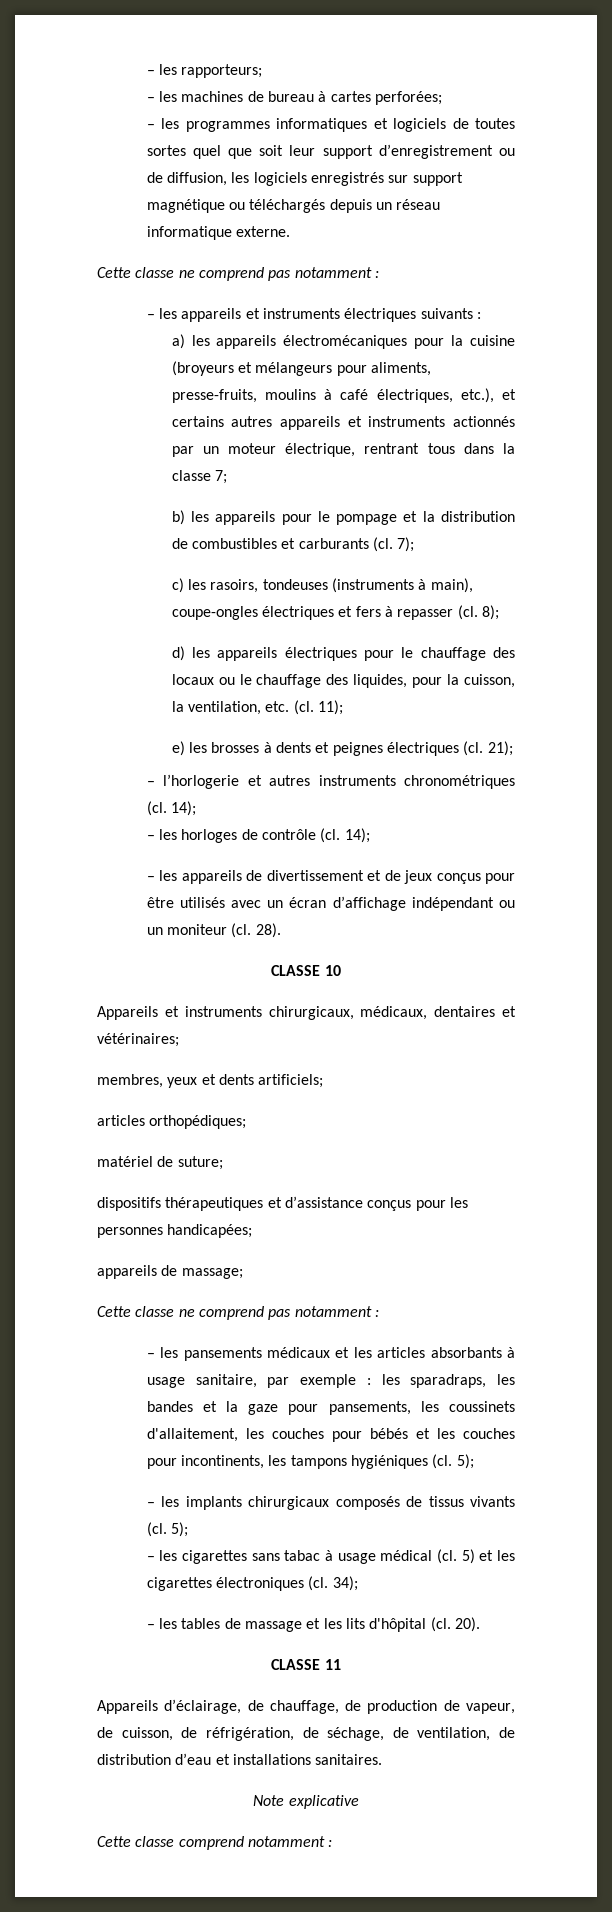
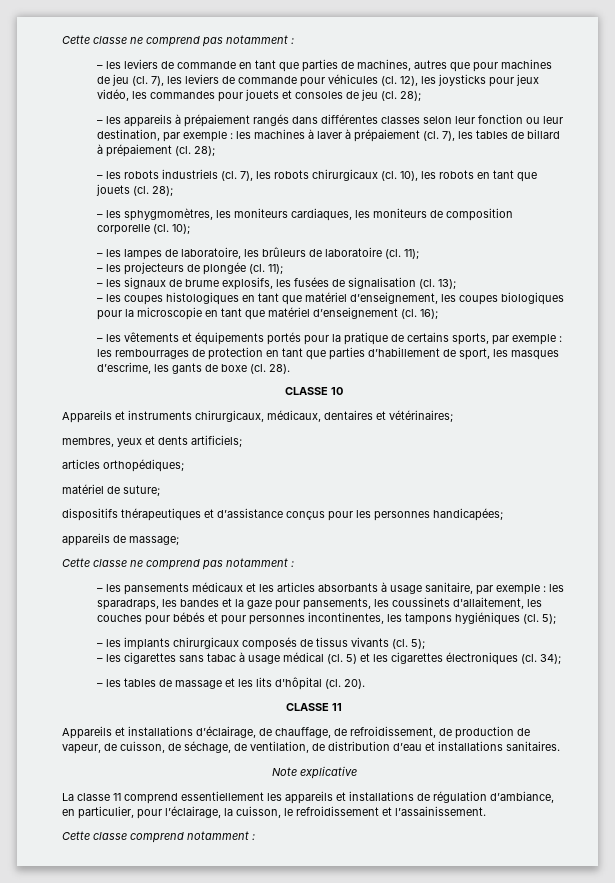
[146,64,263,78] [146,91,443,105] [146,118,515,132] [146,144,515,159] [146,172,463,186] [146,199,441,213] [146,226,291,240] [97,267,379,281] [146,308,482,322] [171,334,515,349] [171,361,431,376] [171,388,516,403] [171,416,515,430] [171,443,516,457] [171,470,228,484] [171,510,515,525] [171,537,415,552] [171,578,473,593] [171,605,499,620] [171,646,515,661] [171,674,515,688] [171,700,343,715] [171,741,513,756] [146,774,515,789] [146,801,197,816] [146,828,370,843] [146,870,516,884] [146,896,515,911] [146,924,228,935] – les rapporteurs; // – les machines de bureau à cartes perforées; // – les programmes informatiques et logiciels de toutes sortes quel que soit leur support d’enregistrement ou de diffusion, les logiciels enregistrés sur support magnétique ou téléchargés depuis un réseau informatique externe. // Cette classe ne comprend pas notamment : // – les appareils et instruments électriques suivants : // a) les appareils électromécaniques pour la cuisine (broyeurs et mélangeurs pour aliments, presse-fruits, moulins à café électriques, etc.), et certains autres appareils et instruments actionnés par un moteur électrique, rentrant tous dans la classe 7; // b) les appareils pour le pompage et la distribution de combustibles et carburants (cl. 7); // c) les rasoirs, tondeuses (instruments à main), coupe-ongles électriques et fers à repasser (cl. 8); // d) les appareils électriques pour le chauffage des locaux ou le chauffage des liquides, pour la cuisson, la ventilation, etc. (cl. 11); // e) les brosses à dents et peignes électriques (cl. 21); // – l’horlogerie et autres instruments chronométriques (cl. 14); // – les horloges de contrôle (cl. 14); // – les appareils de divertissement et de jeux conçus pour être utilisés avec un écran d’affichage indépendant ou un moniteur -> [62,35,294,47] [97,59,553,72] [97,74,540,87] [97,89,422,102] [97,114,564,127] [97,129,561,142] [97,144,216,157] [97,169,538,182] [96,184,174,196] [97,208,514,221] [97,224,191,235] [97,247,420,260] [97,262,284,275] [97,277,457,290] [97,292,565,305] [97,307,439,320] [97,332,563,345] [97,347,560,360] [97,362,248,374] Cette classe ne comprend pas notamment : // – les leviers de commande en tant que parties de machines, autres que pour machines de jeu (cl. 7), les leviers de commande pour véhicules (cl. 12), les joysticks pour jeux vidéo, les commandes pour jouets et consoles de jeu (cl. 28); // – les appareils à prépaiement rangés dans différentes classes selon leur fonction ou leur destination, par exemple : les machines à laver à prépaiement (cl. 7), les tables de billard à prépaiement (cl. 28); // – les robots industriels (cl. 7), les robots chirurgicaux (cl. 10), les robots en tant que jouets (cl. 28); // – les sphygmomètres, les moniteurs cardiaques, les moniteurs de composition corporelle (cl. 10); // – les lampes de laboratoire, les brûleurs de laboratoire (cl. 11); // – les projecteurs de plongée (cl. 11); // – les signaux de brume explosifs, les fusées de signalisation (cl. 13); // – les coupes histologiques en tant que matériel d’enseignement, les coupes biologiques pour la microscopie en tant que matériel d’enseignement (cl. 16); // – les vêtements et équipements portés pour la pratique de certains sports, par exemple : les rembourrages de protection en tant que parties d’habillement de sport, les masques d’escrime, les gants de boxe
[436,1428,515,1439] [146,1455,265,1469] les couches pour incontinents, -> [221,612,385,625] pour personnes incontinentes,
(158, 1707) none -> [115,726,193,736] et installations
(362, 1705) none -> [350,726,452,738] refroidissement, de
[205,1727,319,1741] réfrigération, de -> (181, 747) none
(359, 1802) none -> [62,791,554,804] [62,806,486,819] // La classe 11 comprend essentiellement les appareils et installations de régulation d’ambiance, en particulier, pour l’éclairage, la cuisson, le refroidissement et l’assainissement.

